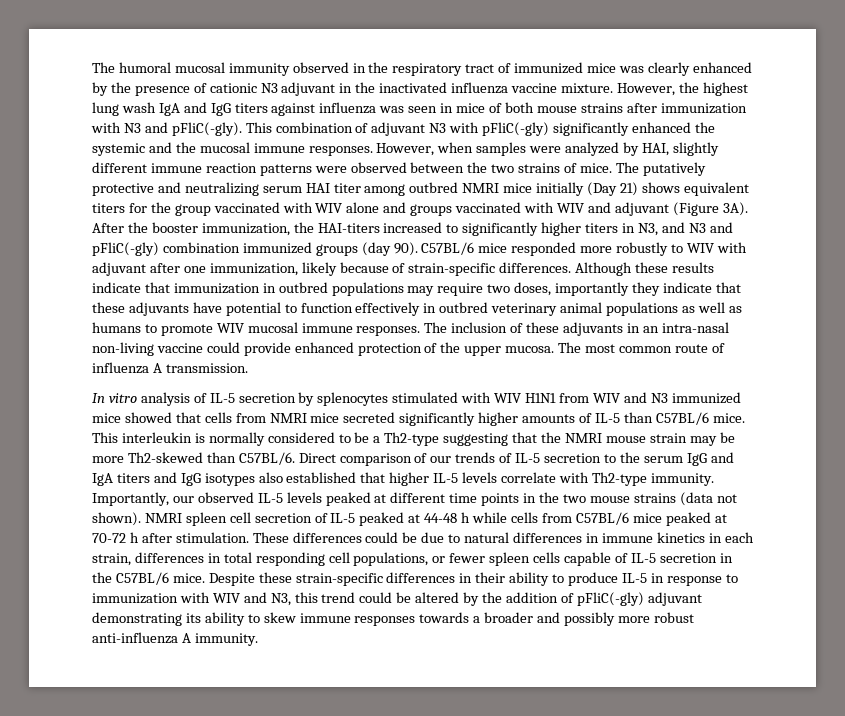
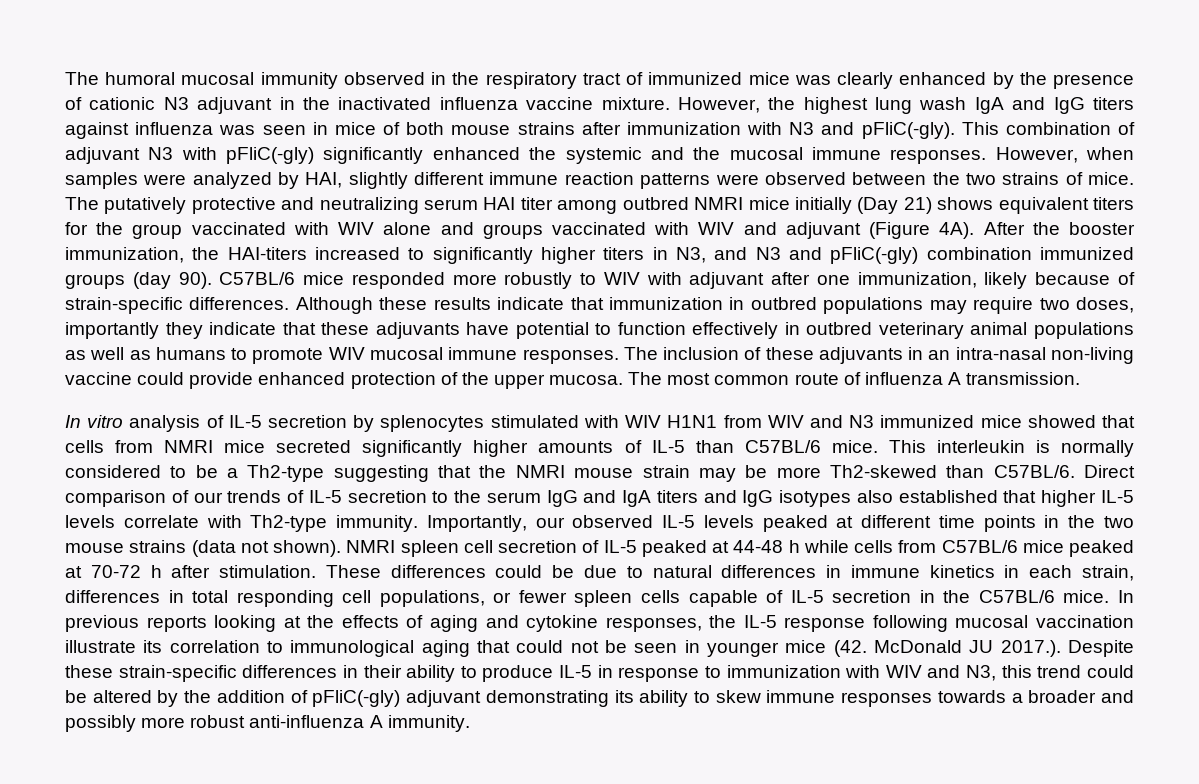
[722,202,748,216] 3A). -> [939,222,975,239] 4A).
(205, 578) none -> [1118,590,1134,603] [65,615,1134,632] [65,640,1061,657] In previous reports looking at the effects of aging and cytokine responses, the IL-5 response following mucosal vaccination illustrate its correlation to immunological aging that could not be seen in younger mice (42. McDonald JU 2017.).

